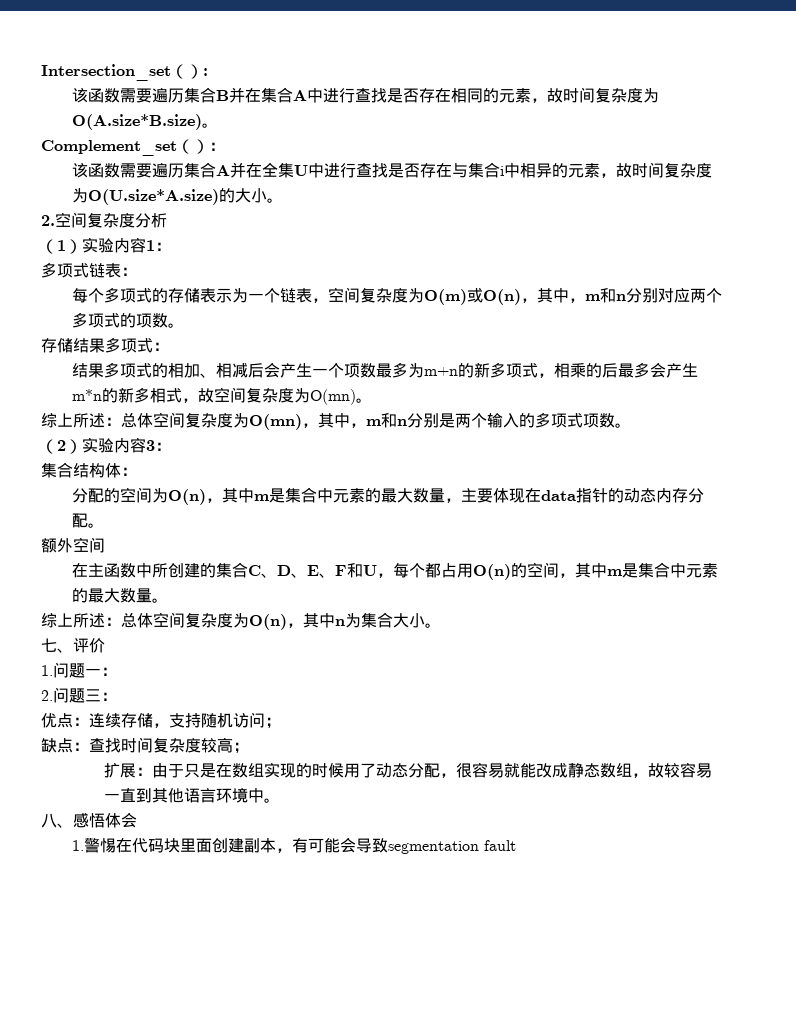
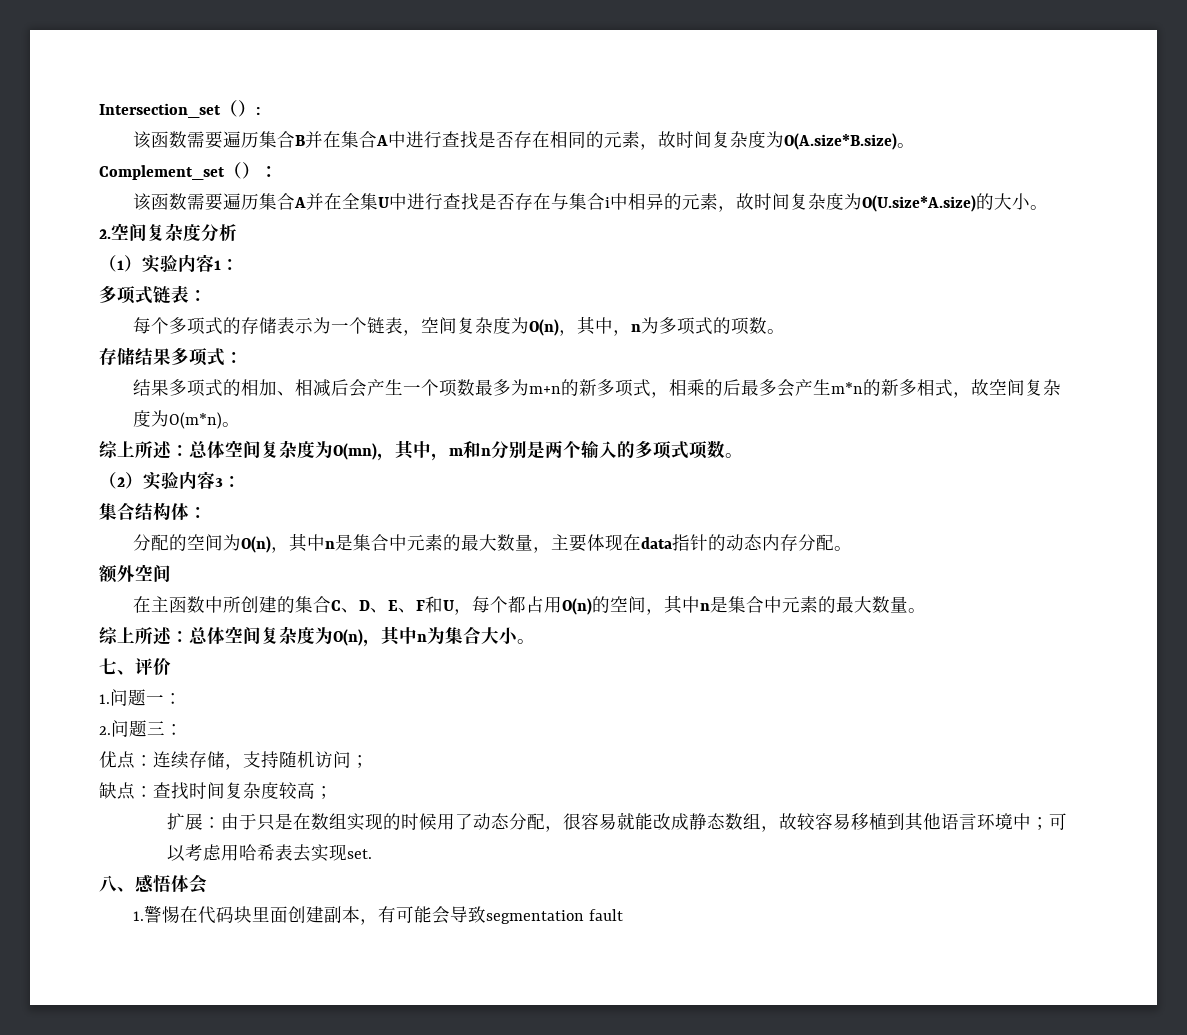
[424,288,484,305] O(m)或 -> (529, 325) none
[585,288,723,303] m和n分别对应两个 -> [630,317,659,334] n为
[310,389,357,405] O(mn) -> [168,412,222,429] O(m*n)
[254,494,270,501] m -> [324,541,335,549] n
[607,569,623,576] m -> [699,603,710,611] n
[103,788,136,802] 一直 -> [850,813,887,830] 移植
[263,798,280,803] 。 -> [1030,813,1067,830] [166,844,372,862] ；可以考虑用哈希表去实现set.

